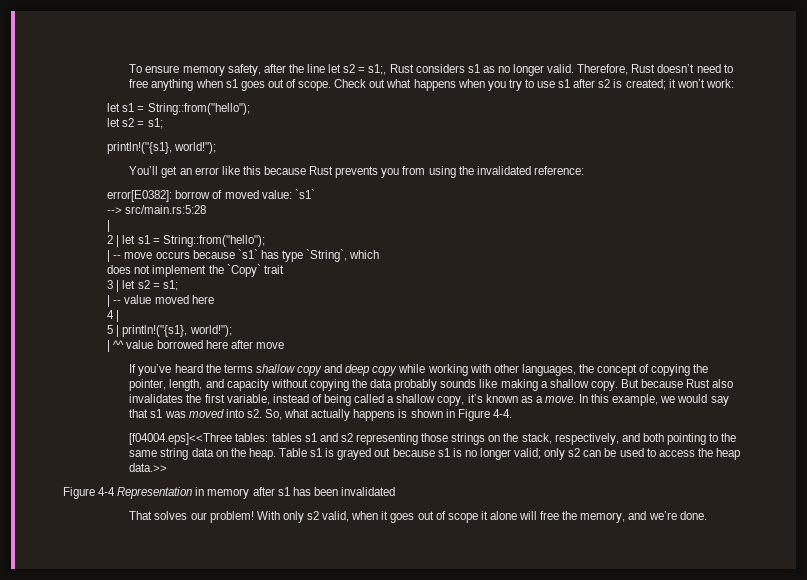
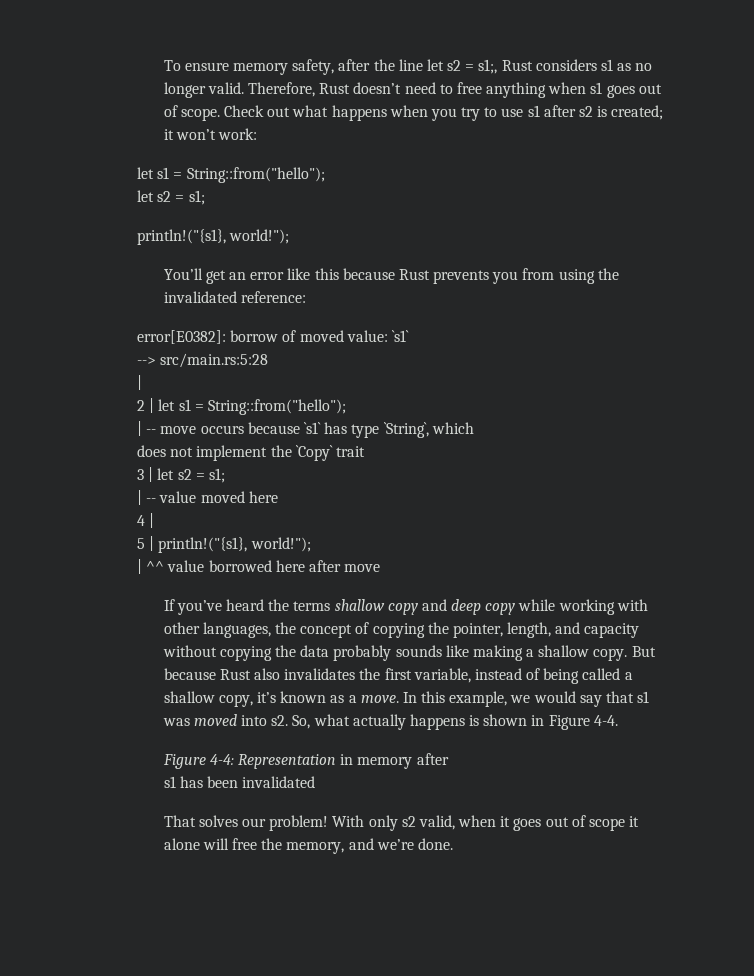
[129,433,737,445] [129,448,740,460] [129,463,168,472] [63,487,116,499] [f04004.eps]<<Three tables: tables s1 and s2 representing those strings on the stack, respectively, and both pointing to the same string data on the heap. Table s1 is grayed out because s1 is no longer valid; only s2 can be used to access the heap data.>> // Figure 4-4 -> [162,754,234,769] Figure 4-4:
(275, 491) none -> (449, 759) //

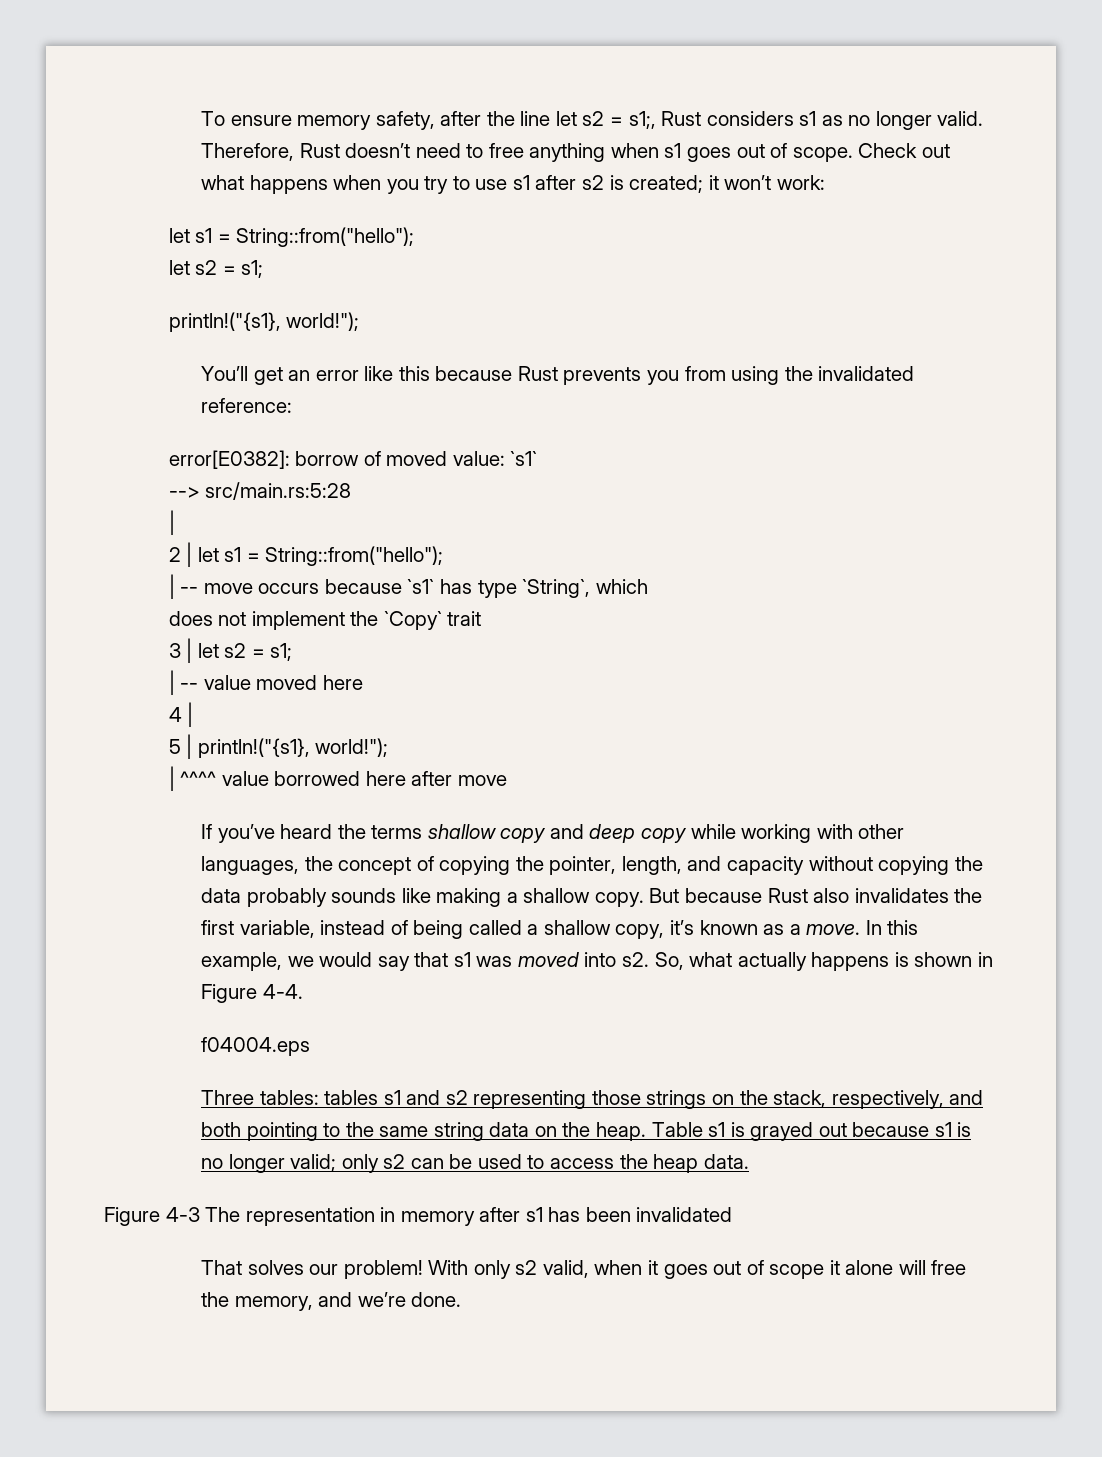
[146,561,165,572] ^^ -> [180,771,217,786] ^^^^
[162,754,337,769] Figure 4-4: Representation -> [201,1037,311,1056] [201,1090,984,1109] [201,1122,972,1141] [201,1154,749,1173] [104,1207,375,1226] f04004.eps // Three tables: tables s1 and s2 representing those strings on the stack, respectively, and both pointing to the same string data on the heap. Table s1 is grayed out because s1 is no longer valid; only s2 can be used to access the heap data. // Figure 4-3 The representation
(449, 759) // -> (521, 1214) none

